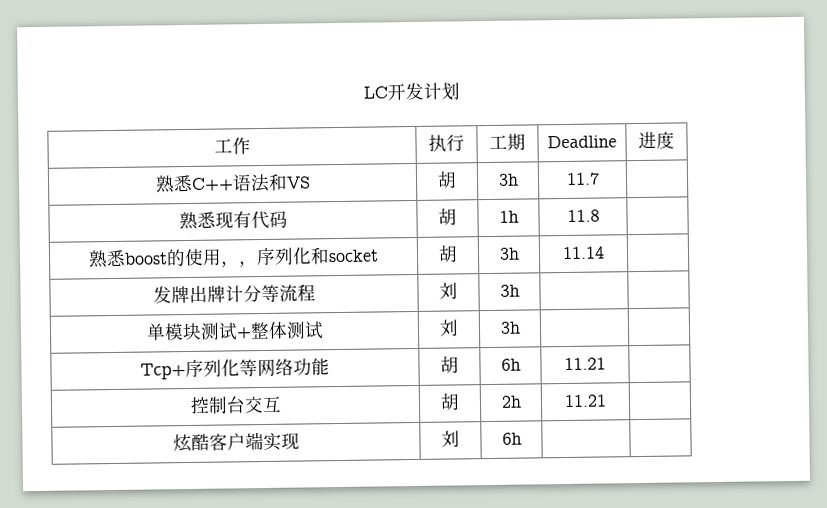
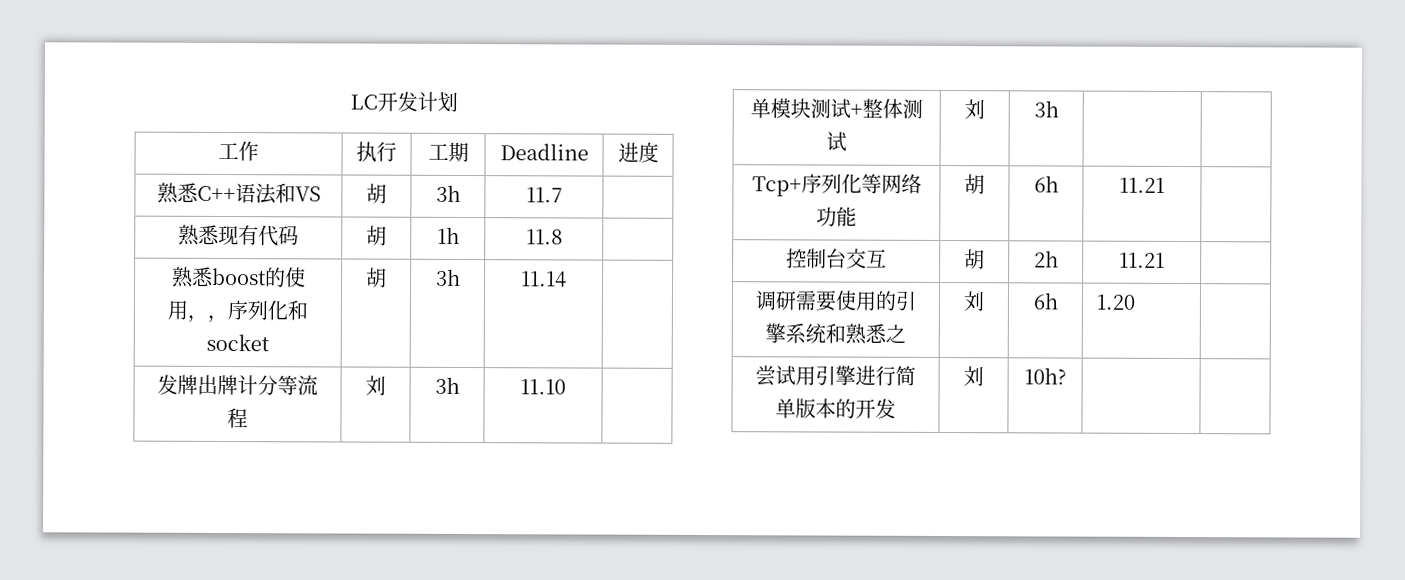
(520, 290) none -> [520,379,566,395] 11.10
[172,432,300,453] [441,430,460,448] [501,432,522,445] 炫酷客户端实现 | 刘 | 6h -> [755,290,916,312] [765,323,906,345] [963,291,984,312] [1032,292,1058,310] [1095,294,1135,310] [755,365,916,387] [775,398,896,419] [963,366,984,387] [1023,367,1067,385] 调研需要使用的引擎系统和熟悉之 | 刘 | 6h | 1.20 | // 尝试用引擎进行简单版本的开发 | 刘 | 10h?

